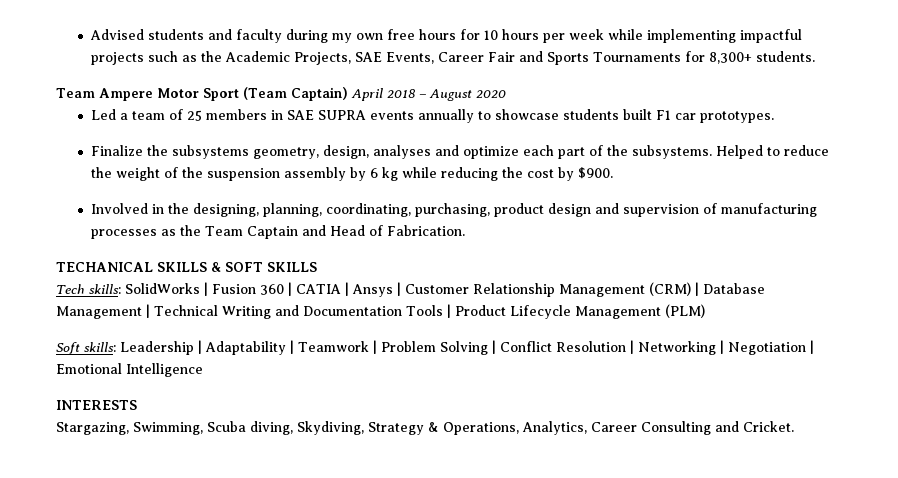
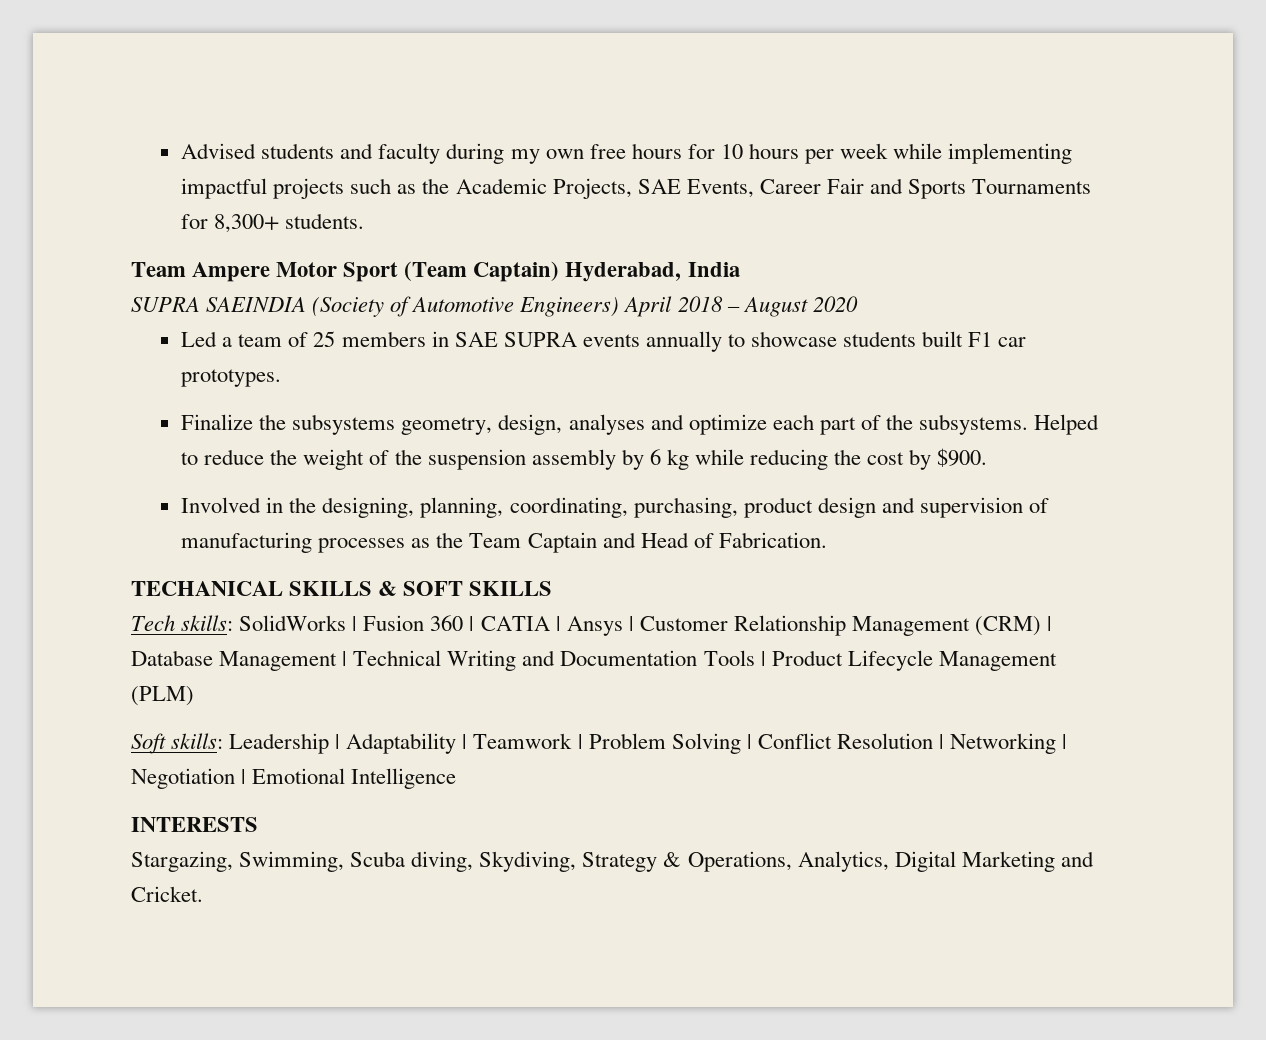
(348, 94) none -> [565,262,740,282] [131,296,620,317] Hyderabad, India // SUPRA SAEINDIA (Society of Automotive Engineers)
[591,421,711,435] Career Consulting -> [894,851,1055,872] Digital Marketing

